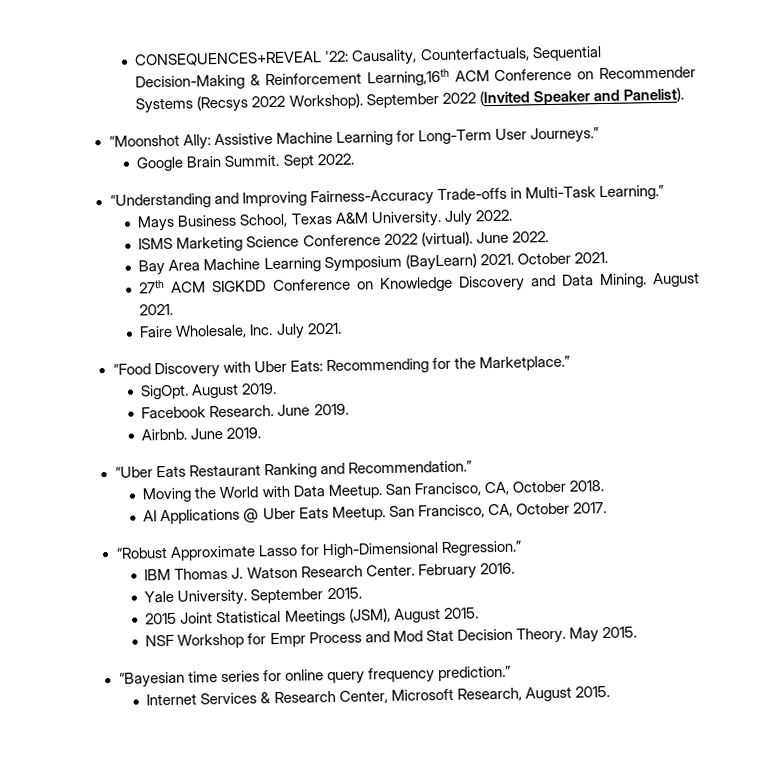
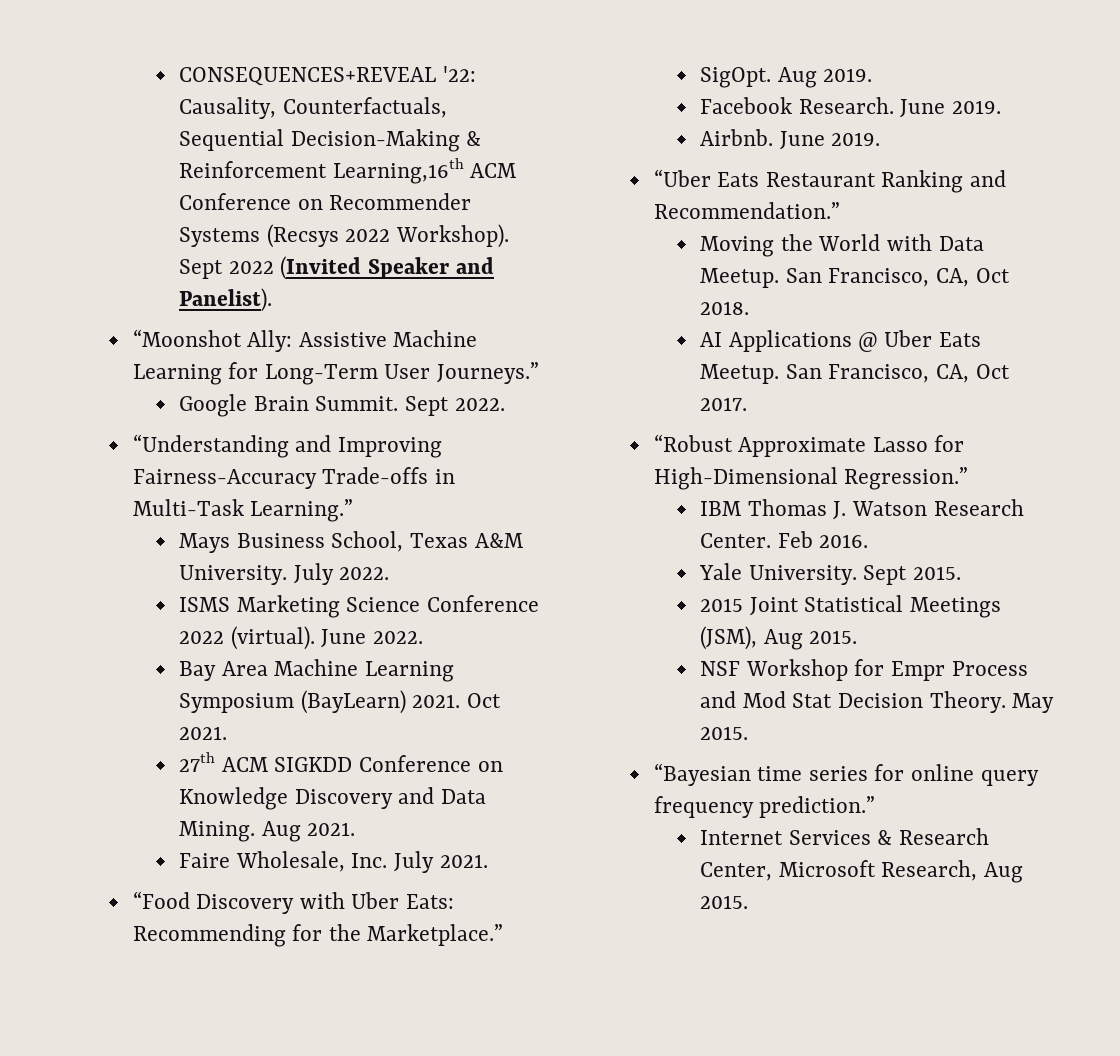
[365,92,439,109] September -> [179,259,224,279] Sept
[516,252,571,265] October -> [466,693,501,708] Oct
[652,272,700,288] August -> [261,821,301,842] Aug
[191,383,240,399] August -> [777,67,817,88] Aug
[511,480,566,493] October -> [975,268,1010,283] Oct
[515,502,570,515] October -> [975,364,1010,379] Oct
[417,563,477,580] February -> [777,531,813,548] Feb
[250,588,324,604] September -> [863,565,908,585] Sept
[393,608,441,623] August -> [763,629,803,650] Aug
[524,686,572,702] August -> [983,862,1023,883] Aug

